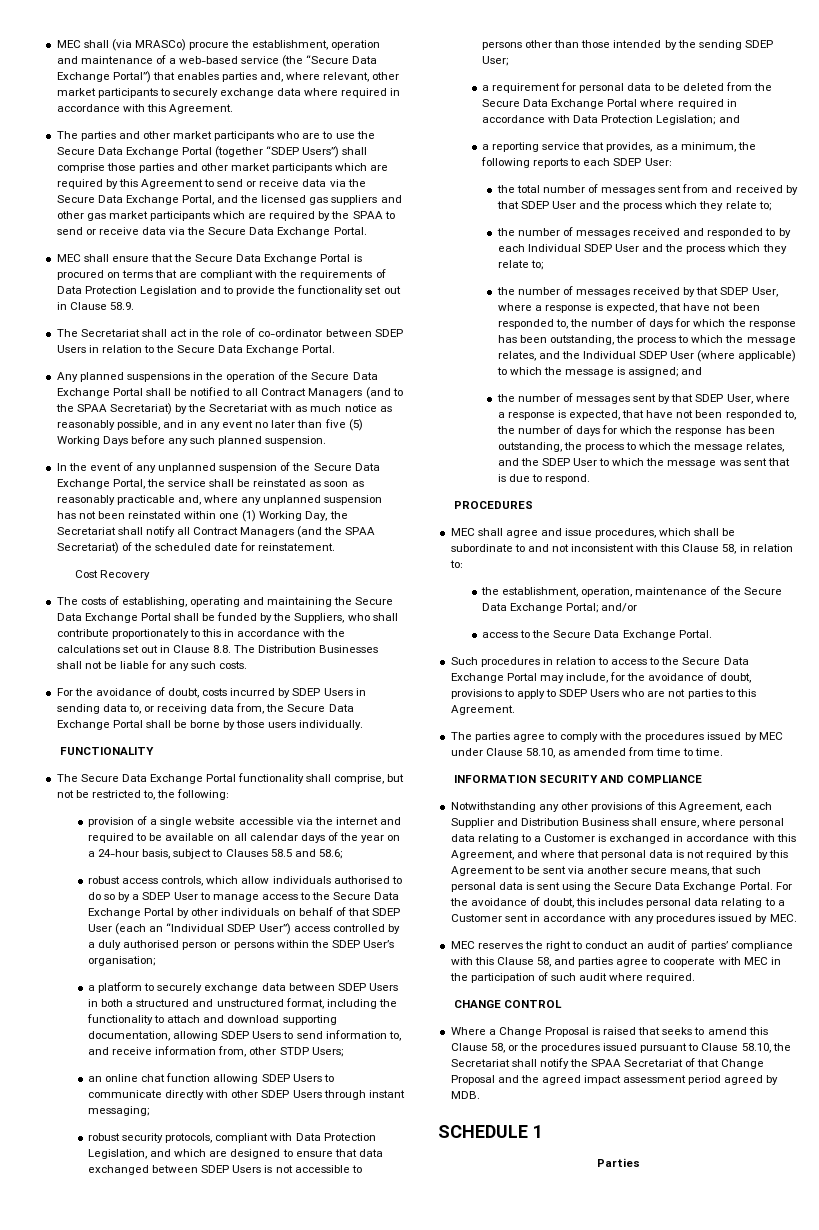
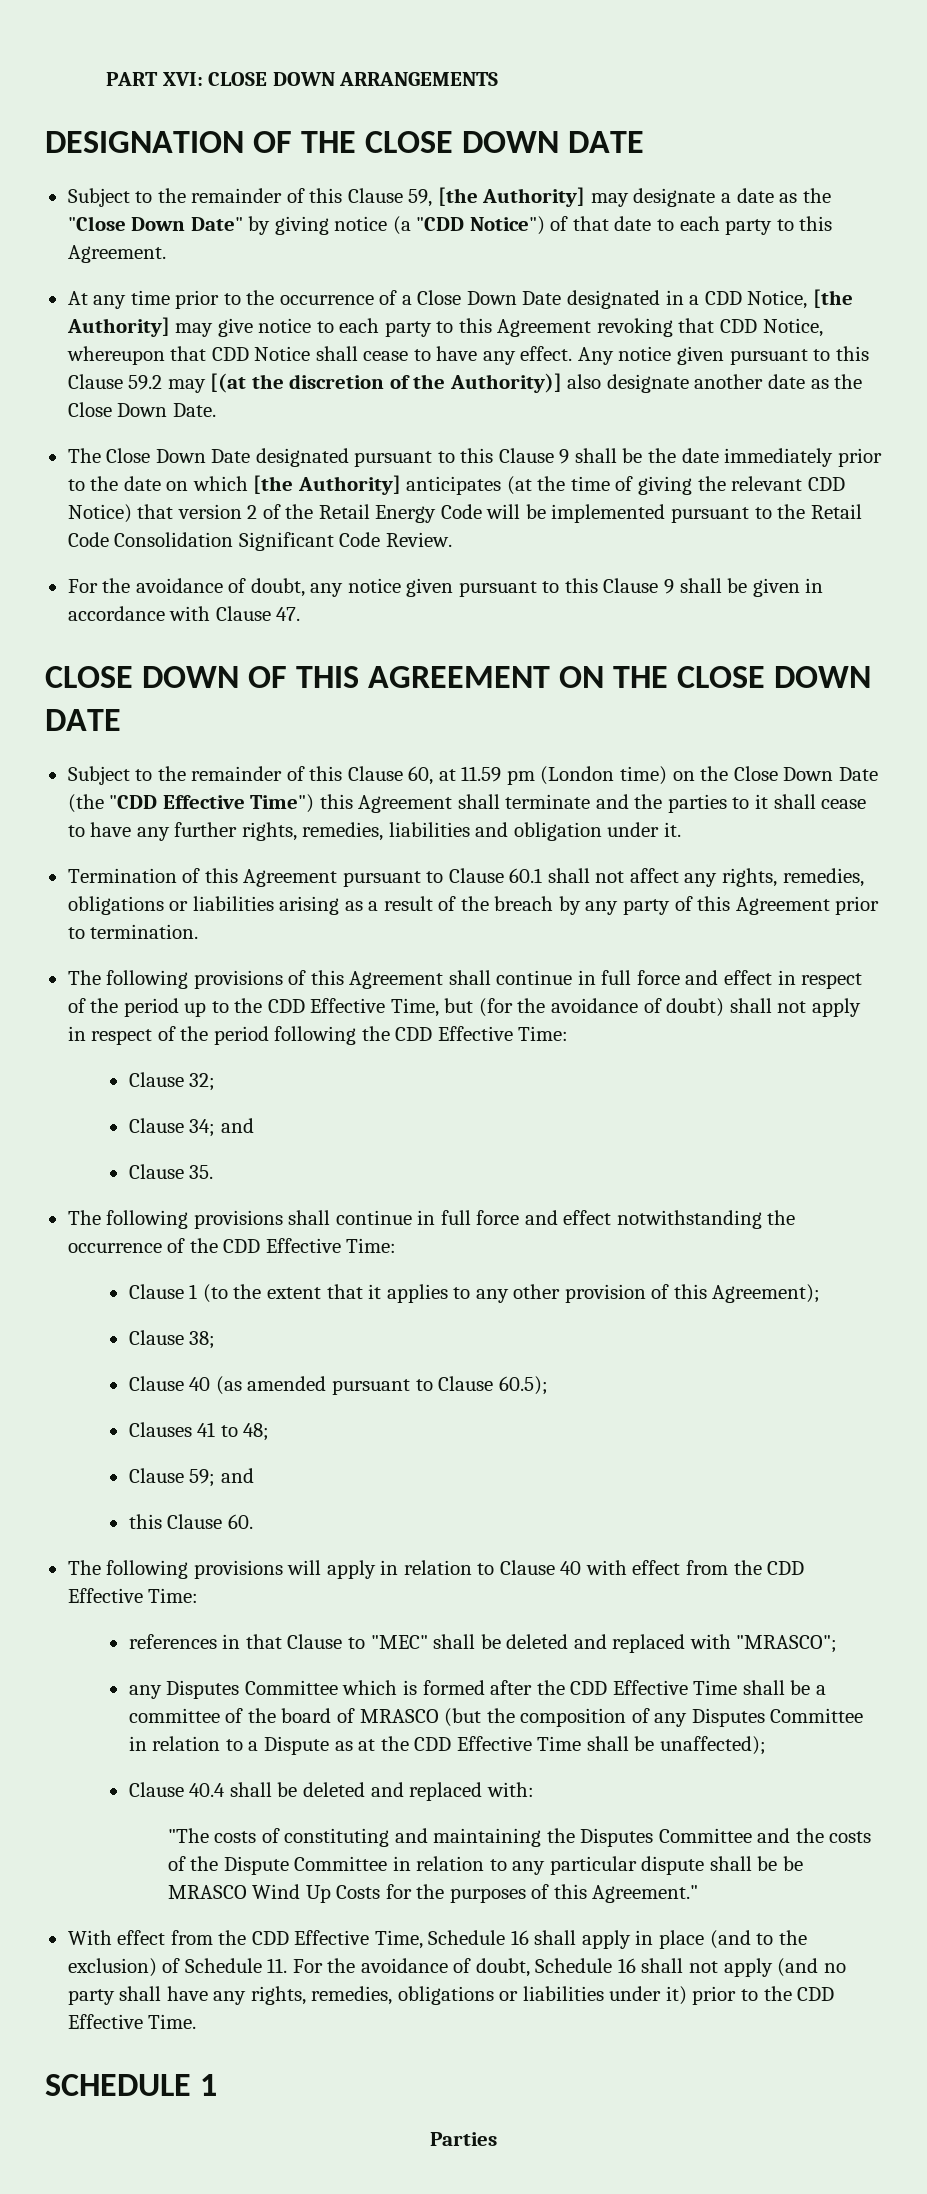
[56,39,381,51] [56,55,378,67] [56,71,400,83] [56,88,401,98] [56,104,233,114] [56,131,375,141] [56,146,368,158] [56,163,389,173] [56,179,366,189] [56,195,402,205] [56,211,395,221] [56,227,367,237] [56,254,362,264] [56,269,386,280] [56,285,401,296] [56,302,134,310] [56,328,403,337] [56,345,336,355] [56,371,378,382] [56,387,403,399] [55,403,392,415] [56,419,363,431] [56,435,327,446] [56,462,380,473] [56,479,364,489] [56,495,383,505] [56,510,348,522] [56,526,376,538] [56,542,336,554] [75,570,151,580] [56,596,394,607] [56,612,398,623] [56,629,346,639] [56,645,379,653] [56,660,248,671] [56,687,366,698] [56,703,354,714] [56,720,364,730] [59,747,154,755] [56,773,405,784] [56,789,230,800] [87,816,401,827] [87,832,401,843] [87,849,342,859] [87,876,402,886] [87,892,400,902] [87,907,400,918] [87,923,400,935] [87,940,394,950] [87,956,155,966] [87,982,398,993] [87,998,397,1009] [86,1014,337,1025] [87,1030,401,1041] [87,1046,343,1057] [87,1073,334,1084] [87,1090,405,1100] [87,1106,149,1116] [87,1133,376,1143] [87,1149,383,1159] [87,1165,362,1175] [481,40,773,50] [481,56,508,66] [481,82,772,93] [481,99,737,109] [481,115,740,125] [481,142,756,152] [480,157,672,168] [496,184,798,195] [496,201,771,211] [496,227,791,238] [497,244,787,254] [497,260,543,270] [496,286,778,297] [497,303,760,313] [497,318,796,329] [497,335,796,345] [497,350,797,362] [496,367,703,377] [496,393,790,404] [497,410,796,420] [496,425,775,436] [497,442,785,452] [497,458,790,468] [497,474,590,484] [453,501,533,509] [450,528,736,538] [450,544,793,554] [449,560,463,568] [480,586,782,597] [481,603,638,613] [481,630,712,640] [450,657,749,667] [450,672,752,683] [450,689,756,699] [450,705,515,715] [450,732,783,742] [450,747,724,758] [453,775,702,783] [450,801,773,812] [450,818,785,828] [450,834,796,844] [450,850,788,860] [450,866,761,876] [450,882,792,892] [449,897,785,908] [450,914,797,924] [450,940,793,951] [450,957,781,967] [449,972,696,983] [453,1000,562,1008] [450,1027,768,1037] [450,1043,791,1053] [450,1058,765,1069] [450,1075,779,1085] [450,1091,480,1099] MEC shall (via MRASCo) procure the establishment, operation and maintenance of a web-based service (the “Secure Data Exchange Portal”) that enables parties and, where relevant, other market participants to securely exchange data where required in accordance with this Agreement. // The parties and other market participants who are to use the Secure Data Exchange Portal (together “SDEP Users”) shall comprise those parties and other market participants which are required by this Agreement to send or receive data via the Secure Data Exchange Portal, and the licensed gas suppliers and other gas market participants which are required by the SPAA to send or receive data via the Secure Data Exchange Portal. // MEC shall ensure that the Secure Data Exchange Portal is procured on terms that are compliant with the requirements of Data Protection Legislation and to provide the functionality set out in Clause 58.9. // The Secretariat shall act in the role of co-ordinator between SDEP Users in relation to the Secure Data Exchange Portal. // Any planned suspensions in the operation of the Secure Data Exchange Portal shall be notified to all Contract Managers (and to the SPAA Secretariat) by the Secretariat with as much notice as reasonably possible, and in any event no later than five (5) Working Days before any such planned suspension. // In the event of any unplanned suspension of the Secure Data Exchange Portal, the service shall be reinstated as soon as reasonably practicable and, where any unplanned suspension has not been reinstated within one (1) Working Day, the Secretariat shall notify all Contract Managers (and the SPAA Secretariat) of the scheduled date for reinstatement. // Cost Recovery // The costs of establishing, operating and maintaining the Secure Data Exchange Portal shall be funded by the Suppliers, who shall contribute proportionately to this in accordance with the calculations set out in Clause 8.8. The Distribution Businesses shall not be liable for any such costs. // For the avoidance of doubt, costs incurred by SDEP Users in sending data to, or receiving data from, the Secure Data Exchange Portal shall be borne by those users individually. // FUNCTIONALITY // The Secure Data Exchange Portal functionality shall comprise, but not be restricted to, the following: // provision of a single website accessible via the internet and required to be available on all calendar days of the year on a 24-hour basis, subject to Clauses 58.5 and 58.6; // robust access controls, which allow individuals authorised to do so by a SDEP User to manage access to the Secure Data Exchange Portal by other individuals on behalf of that SDEP User (each an “Individual SDEP User”) access controlled by a duly authorised person or persons within the SDEP User’s organisation; // a platform to securely exchange data between SDEP Users in both a structured and unstructured format, including the functionality to attach and download supporting documentation, allowing SDEP Users to send information to, and receive information from, other STDP Users; // an online chat function allowing SDEP Users to communicate directly with other SDEP Users through instant messaging; // robust security protocols, compliant with Data Protection Legislation, and which are designed to ensure that data exchanged between SDEP Users is not accessible to persons other than those intended by the sending SDEP User; // a requirement for personal data to be deleted from the Secure Data Exchange Portal where required in accordance with Data Protection Legislation; and // a reporting service that provides, as a minimum, the following reports to each SDEP User: // the total number of messages sent from and received by that SDEP User and the process which they relate to; // the number of messages received and responded to by each Individual SDEP User and the process which they relate to; // the number of messages received by that SDEP User, where a response is expected, that have not been responded to, the number of days for which the response has been outstanding, the process to which the message relates, and the Individual SDEP User (where applicable) to which the message is assigned; and // the number of messages sent by that SDEP User, where a response is expected, that have not been responded to, the number of days for which the response has been outstanding, the process to which the message relates, and the SDEP User to which the message was sent that is due to respond. // PROCEDURES // MEC shall agree and issue procedures, which shall be subordinate to and not inconsistent with this Clause 58, in relation to: // the establishment, operation, maintenance of the Secure Data Exchange Portal; and/or // access to the Secure Data Exchange Portal. // Such procedures in relation to access to the Secure Data Exchange Portal may include, for the avoidance of doubt, provisions to apply to SDEP Users who are not parties to this Agreement. // The parties agree to comply with the procedures issued by MEC under Clause 58.10, as amended from time to time. // INFORMATION SECURITY AND COMPLIANCE // Notwithstanding any other provisions of this Agreement, each Supplier and Distribution Business shall ensure, where personal data relating to a Customer is exchanged in accordance with this Agreement, and where that personal data is not required by this Agreement to be sent via another secure means, that such personal data is sent using the Secure Data Exchange Portal. For the avoidance of doubt, this includes personal data relating to a Customer sent in accordance with any procedures issued by MEC. // MEC reserves the right to conduct an audit of parties’ compliance with this Clause 58, and parties agree to cooperate with MEC in the participation of such audit where required. // CHANGE CONTROL // Where a Change Proposal is raised that seeks to amend this Clause 58, or the procedures issued pursuant to Clause 58.10, the Secretariat shall notify the SPAA Secretariat of that Change Proposal and the agreed impact assessment period agreed by MDB. -> [106,72,499,86] [45,131,645,153] [67,187,831,207] [67,216,833,235] [67,245,166,263] [67,289,853,309] [66,317,823,337] [66,346,869,365] [67,373,863,393] [67,402,216,417] [67,448,882,467] [67,475,845,495] [67,504,862,523] [67,532,452,551] [67,578,824,597] [67,606,301,621] [45,666,872,688] [45,709,121,731] [67,766,878,785] [67,794,867,813] [67,822,681,841] [67,868,864,887] [67,896,880,915] [67,924,199,939] [67,970,863,989] [67,998,861,1017] [67,1026,569,1045] [128,1072,216,1091] [128,1118,254,1137] [128,1164,214,1179] [67,1210,796,1229] [67,1238,397,1253] [128,1284,821,1303] [128,1330,216,1349] [128,1376,548,1395] [128,1422,270,1441] [128,1468,254,1487] [128,1514,253,1529] [67,1560,805,1579] [67,1588,199,1603] [128,1634,838,1653] [128,1680,826,1699] [128,1708,864,1727] [128,1736,766,1755] [128,1782,534,1801] [167,1828,872,1847] [167,1856,803,1875] [167,1884,699,1903] [67,1930,807,1949] [67,1958,846,1977] [67,1986,835,2005] [67,2014,197,2029] PART XVI: CLOSE DOWN ARRANGEMENTS // DESIGNATION OF THE CLOSE DOWN DATE // Subject to the remainder of this Clause 59, [the Authority] may designate a date as the "Close Down Date" by giving notice (a "CDD Notice") of that date to each party to this Agreement. // At any time prior to the occurrence of a Close Down Date designated in a CDD Notice, [the Authority] may give notice to each party to this Agreement revoking that CDD Notice, whereupon that CDD Notice shall cease to have any effect. Any notice given pursuant to this Clause 59.2 may [(at the discretion of the Authority)] also designate another date as the Close Down Date. // The Close Down Date designated pursuant to this Clause 9 shall be the date immediately prior to the date on which [the Authority] anticipates (at the time of giving the relevant CDD Notice) that version 2 of the Retail Energy Code will be implemented pursuant to the Retail Code Consolidation Significant Code Review. // For the avoidance of doubt, any notice given pursuant to this Clause 9 shall be given in accordance with Clause 47. // CLOSE DOWN OF THIS AGREEMENT ON THE CLOSE DOWN DATE // Subject to the remainder of this Clause 60, at 11.59 pm (London time) on the Close Down Date (the "CDD Effective Time") this Agreement shall terminate and the parties to it shall cease to have any further rights, remedies, liabilities and obligation under it. // Termination of this Agreement pursuant to Clause 60.1 shall not affect any rights, remedies, obligations or liabilities arising as a result of the breach by any party of this Agreement prior to termination. // The following provisions of this Agreement shall continue in full force and effect in respect of the period up to the CDD Effective Time, but (for the avoidance of doubt) shall not apply in respect of the period following the CDD Effective Time: // Clause 32; // Clause 34; and // Clause 35. // The following provisions shall continue in full force and effect notwithstanding the occurrence of the CDD Effective Time: // Clause 1 (to the extent that it applies to any other provision of this Agreement); // Clause 38; // Clause 40 (as amended pursuant to Clause 60.5); // Clauses 41 to 48; // Clause 59; and // this Clause 60. // The following provisions will apply in relation to Clause 40 with effect from the CDD Effective Time: // references in that Clause to "MEC" shall be deleted and replaced with "MRASCO"; // any Disputes Committee which is formed after the CDD Effective Time shall be a committee of the board of MRASCO (but the composition of any Disputes Committee in relation to a Dispute as at the CDD Effective Time shall be unaffected); // Clause 40.4 shall be deleted and replaced with: // "The costs of constituting and maintaining the Disputes Committee and the costs of the Dispute Committee in relation to any particular dispute shall be be MRASCO Wind Up Costs for the purposes of this Agreement." // With effect from the CDD Effective Time, Schedule 16 shall apply in place (and to the exclusion) of Schedule 11. For the avoidance of doubt, Schedule 16 shall not apply (and no party shall have any rights, remedies, obligations or liabilities under it) prior to the CDD Effective Time.

